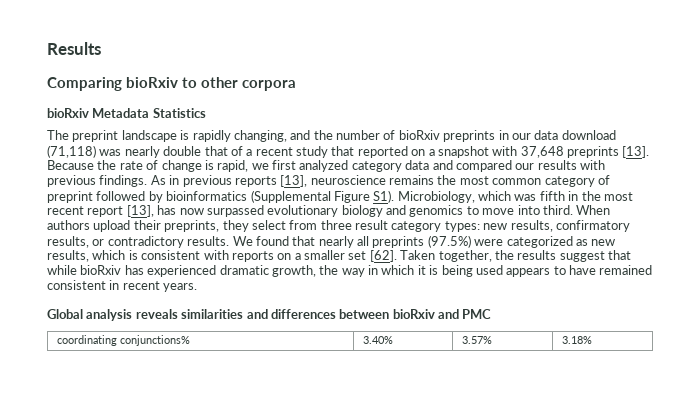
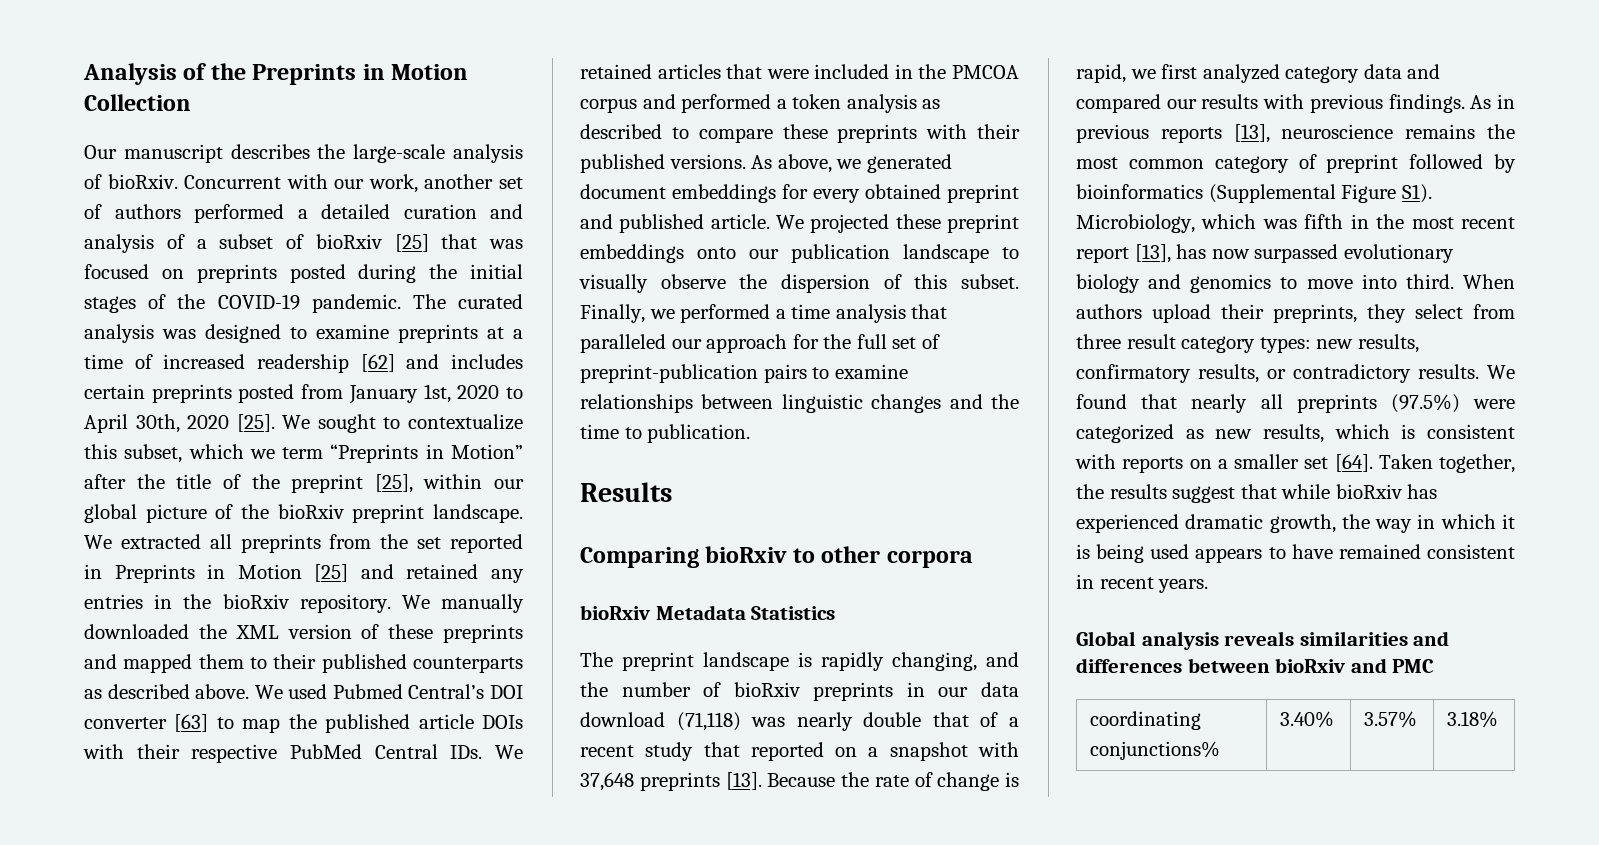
(47, 48) none -> [83,63,469,85] [84,94,191,111] [84,144,523,163] [84,174,523,193] [84,204,523,223] [84,234,523,253] [84,264,523,283] [84,294,523,313] [84,324,523,343] [84,354,523,373] [84,384,523,404] [84,414,523,433] [84,444,523,463] [84,474,524,493] [84,504,523,523] [84,534,523,553] [84,564,524,583] [84,594,524,613] [84,624,523,643] [84,654,523,673] [84,684,523,699] [84,714,523,733] [83,744,523,763] [580,64,1019,79] [580,94,941,113] [580,124,1020,143] [580,154,952,173] [580,184,1019,203] [580,214,1019,233] [580,244,1019,263] [579,274,1019,293] [580,304,948,323] [580,334,940,353] [580,364,908,383] [580,394,1020,413] [580,424,751,443] Analysis of the Preprints in Motion Collection // Our manuscript describes the large-scale analysis of bioRxiv. Concurrent with our work, another set of authors performed a detailed curation and analysis of a subset of bioRxiv [25] that was focused on preprints posted during the initial stages of the COVID-19 pandemic. The curated analysis was designed to examine preprints at a time of increased readership [62] and includes certain preprints posted from January 1st, 2020 to April 30th, 2020 [25]. We sought to contextualize this subset, which we term “Preprints in Motion” after the title of the preprint [25], within our global picture of the bioRxiv preprint landscape. We extracted all preprints from the set reported in Preprints in Motion [25] and retained any entries in the bioRxiv repository. We manually downloaded the XML version of these preprints and mapped them to their published counterparts as described above. We used Pubmed Central’s DOI converter [63] to map the published article DOIs with their respective PubMed Central IDs. We retained articles that were included in the PMCOA corpus and performed a token analysis as described to compare these preprints with their published versions. As above, we generated document embeddings for every obtained preprint and published article. We projected these preprint embeddings onto our publication landscape to visually observe the dispersion of this subset. Finally, we performed a time analysis that paralleled our approach for the full set of preprint-publication pairs to examine relationships between linguistic changes and the time to publication. //
[369,250,397,262] [62]. -> [1334,454,1373,472] [64].

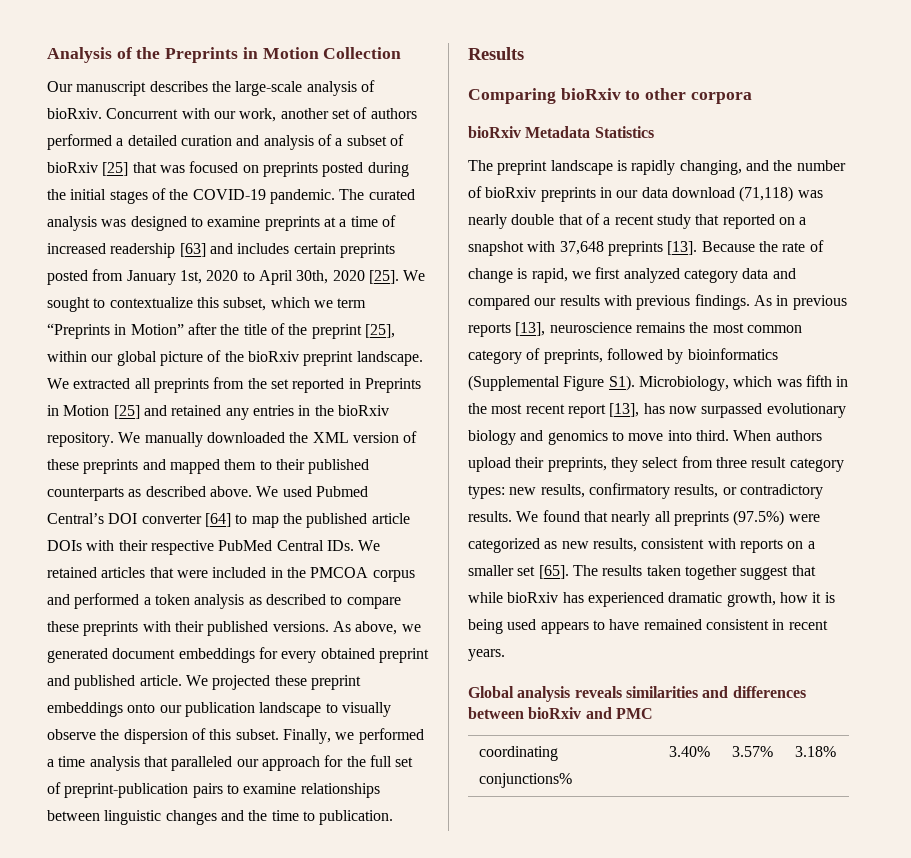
[360,354,395,372] [62] -> [179,243,206,257] [63]
[174,714,209,732] [63] -> [204,513,231,527] [64]
[1326,154,1399,173] preprint -> [543,349,603,364] preprints,
[1334,424,1416,439] which is -> (637, 545) none
[1334,454,1515,473] [1076,484,1167,499] [64]. Taken together, the results -> [538,565,737,580] [65]. The results taken together
[1341,514,1496,533] the way in which -> [779,592,808,603] how

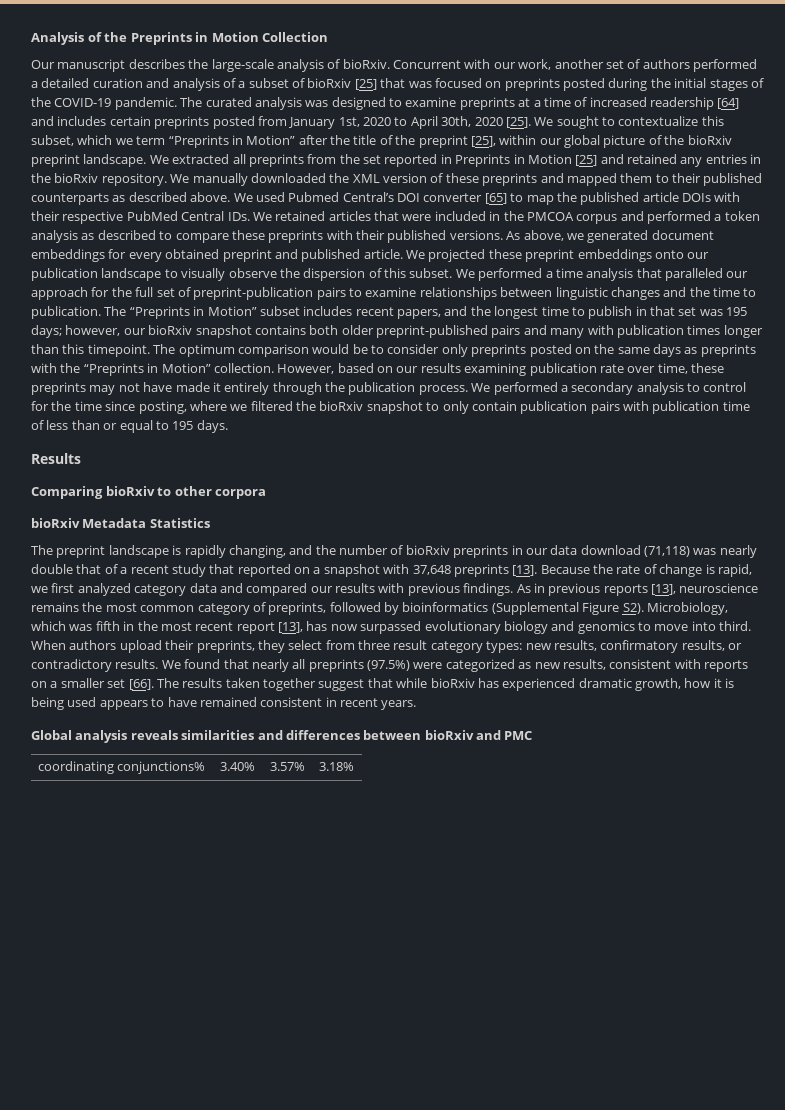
[179,243,206,257] [63] -> [717,98,740,109] [64]
[204,513,231,527] [64] -> [484,193,507,204] [65]
[282,729,355,744] Finally, we -> [455,269,475,278] We
(394, 817) none -> [104,306,748,319] [31,325,763,338] [31,344,756,357] [31,363,724,376] [31,382,747,395] [31,401,750,414] [31,420,228,433] The “Preprints in Motion” subset includes recent papers, and the longest time to publish in that set was 195 days; however, our bioRxiv snapshot contains both older preprint-published pairs and many with publication times longer than this timepoint. The optimum comparison would be to consider only preprints posted on the same days as preprints with the “Preprints in Motion” collection. However, based on our results examining publication rate over time, these preprints may not have made it entirely through the publication process. We performed a secondary analysis to control for the time since posting, where we filtered the bioRxiv snapshot to only contain publication pairs with publication time of less than or equal to 195 days.
[608,375,635,391] S1). -> [622,603,644,614] S2).
[538,565,569,579] [65]. -> [128,679,154,690] [66].

